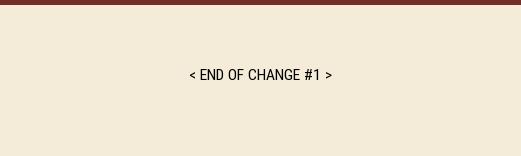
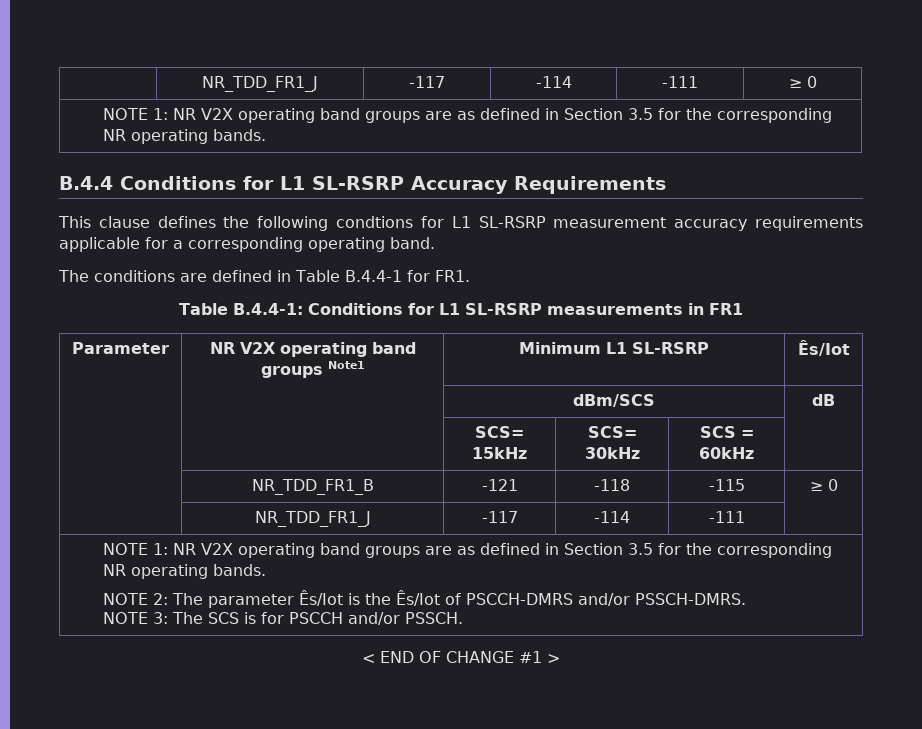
(188, 76) none -> [202,76,318,92] [409,76,445,88] [535,76,572,88] [662,76,699,88] [788,76,817,88] [103,108,833,123] [103,129,267,144] [59,176,666,194] [58,216,863,231] [59,237,435,252] [58,270,470,282] [179,303,743,315] [72,342,169,354] [209,342,416,357] [260,361,365,378] [519,342,710,354] [797,340,850,356] [573,394,655,407] [812,394,835,406] [475,426,524,438] [472,447,527,459] [587,426,637,438] [584,447,640,459] [699,426,754,438] [699,447,755,459] [251,479,374,495] [481,479,518,491] [594,479,631,491] [708,479,745,491] [809,479,838,491] [254,511,371,527] [481,511,518,523] [594,511,631,523] [708,511,745,523] [103,543,833,558] [103,564,267,579] [103,590,747,608] [103,612,464,625] | NR_TDD_FR1_J | -117 | -114 | -111 | ≥ 0 // NOTE 1: NR V2X operating band groups are as defined in Section 3.5 for the corresponding NR operating bands. // B.4.4 Conditions for L1 SL-RSRP Accuracy Requirements // This clause defines the following condtions for L1 SL-RSRP measurement accuracy requirements applicable for a corresponding operating band. // The conditions are defined in Table B.4.4-1 for FR1. // Table B.4.4-1: Conditions for L1 SL-RSRP measurements in FR1 // Parameter | NR V2X operating band groups Note1 | Minimum L1 SL-RSRP | Ês/Iot // | | dBm/SCS | dB // | | SCS= 15kHz | SCS= 30kHz | SCS = 60kHz | // | NR_TDD_FR1_B | -121 | -118 | -115 | ≥ 0 // | NR_TDD_FR1_J | -117 | -114 | -111 | // NOTE 1: NR V2X operating band groups are as defined in Section 3.5 for the corresponding NR operating bands. // NOTE 2: The parameter Ês/Iot is the Ês/Iot of PSCCH-DMRS and/or PSSCH-DMRS. // NOTE 3: The SCS is for PSCCH and/or PSSCH. //

